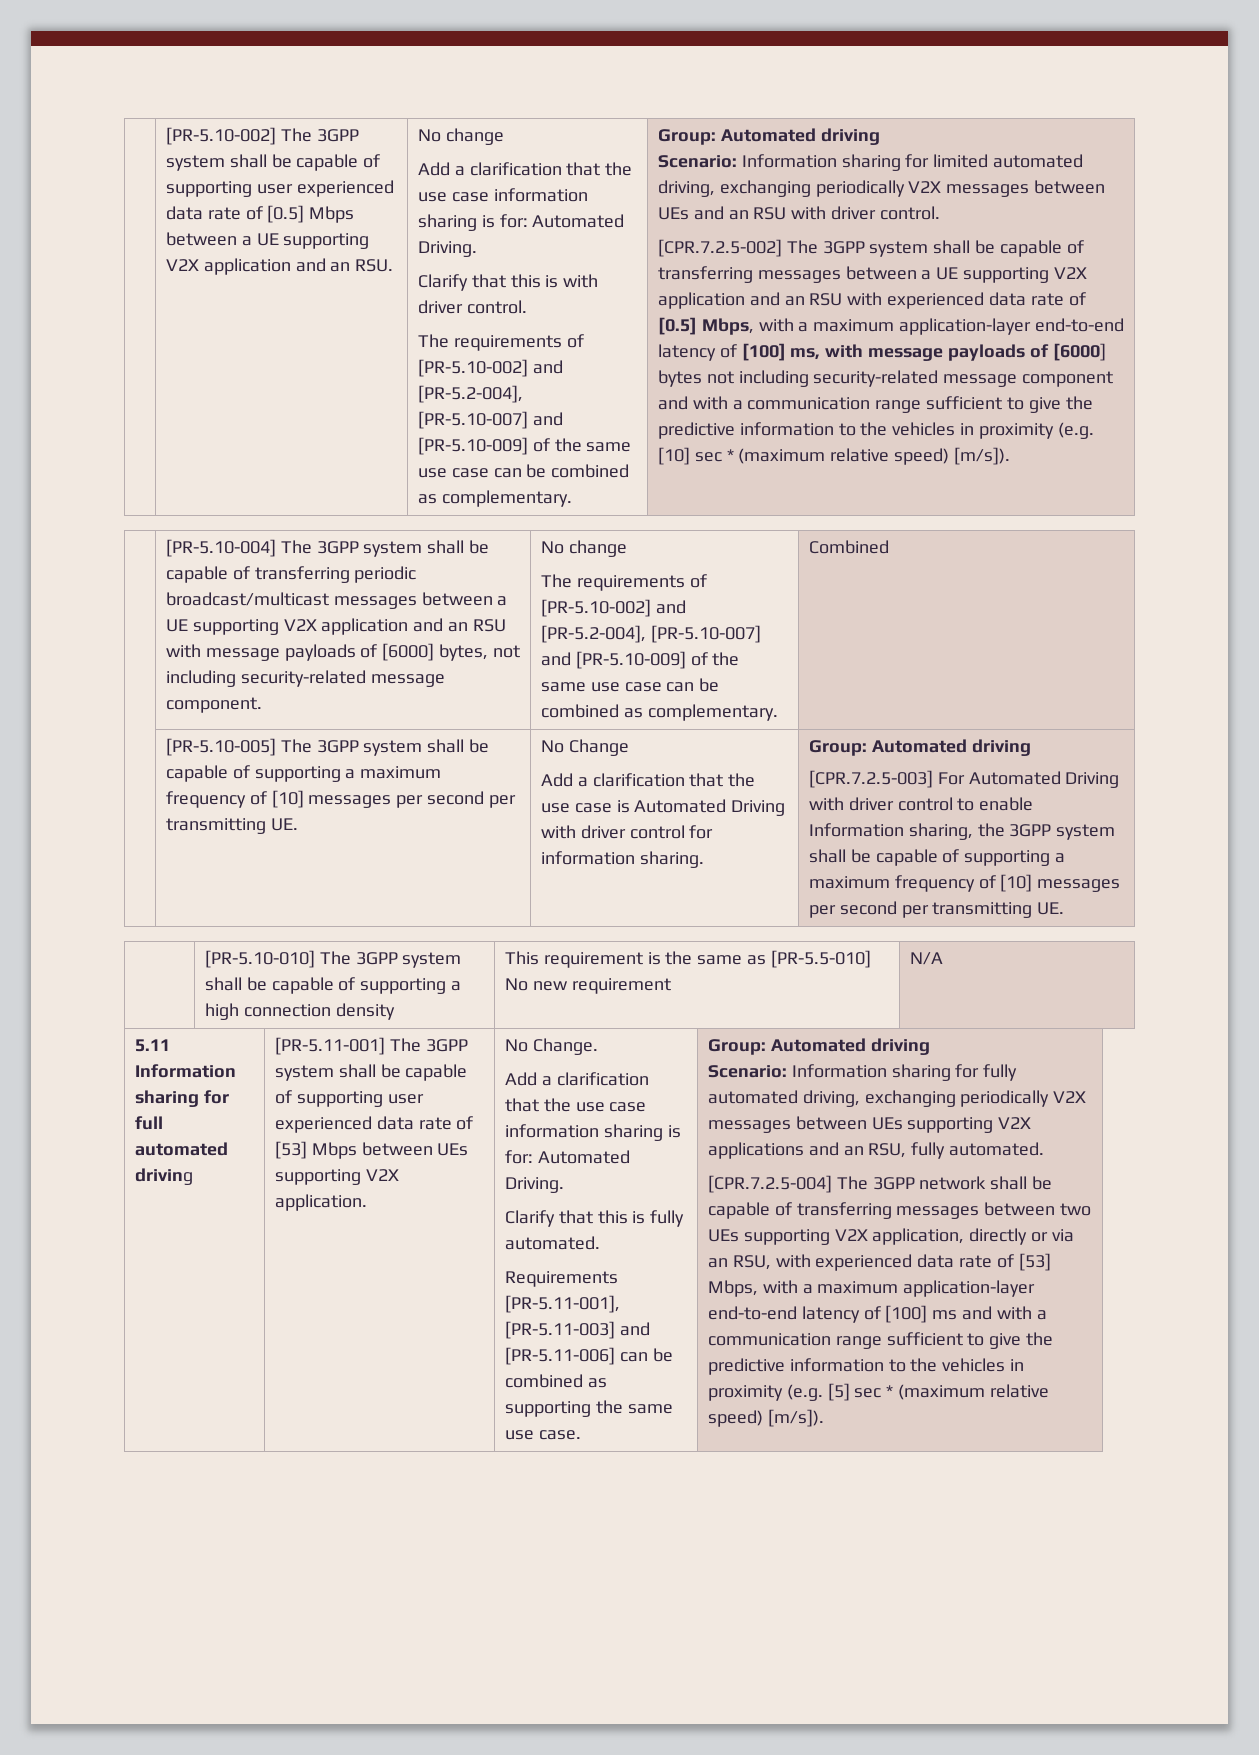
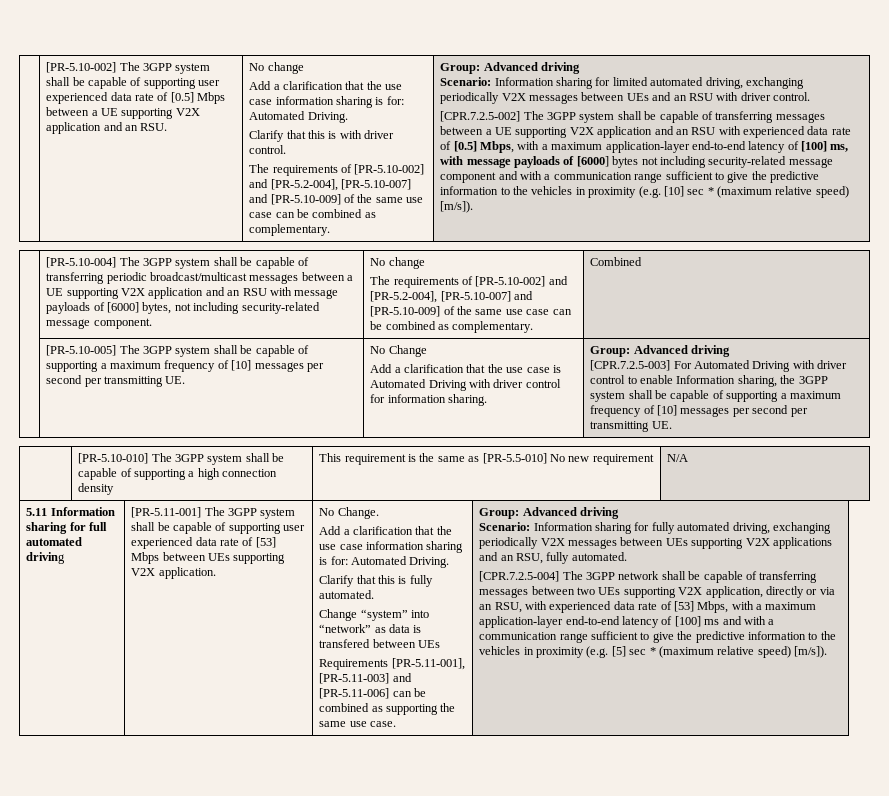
[720,128,816,142] Automated -> [483,62,538,71] Advanced
[871,739,967,753] Automated -> [633,345,688,354] Advanced
(600, 1243) none -> [319,609,430,621] [319,624,422,633] [319,639,441,648] // Change “system” into “network” as data is transfered between UEs
[770,1038,866,1052] Automated -> [522,507,577,516] Advanced

